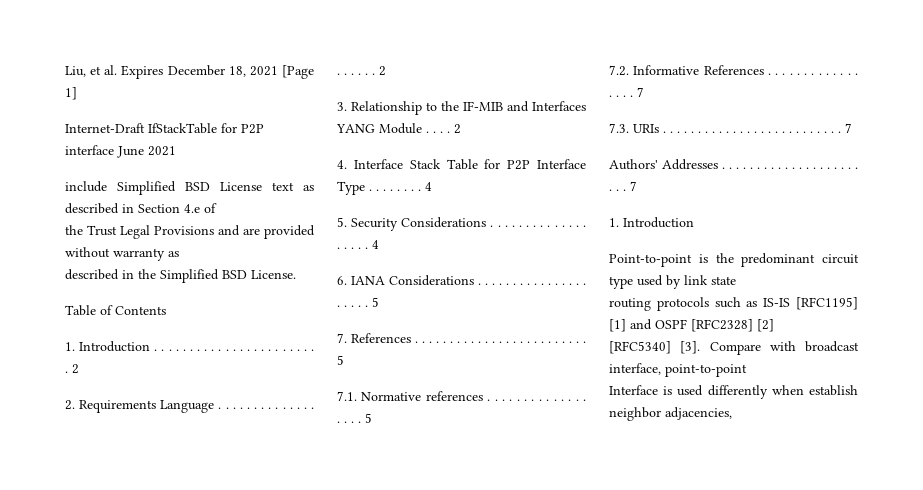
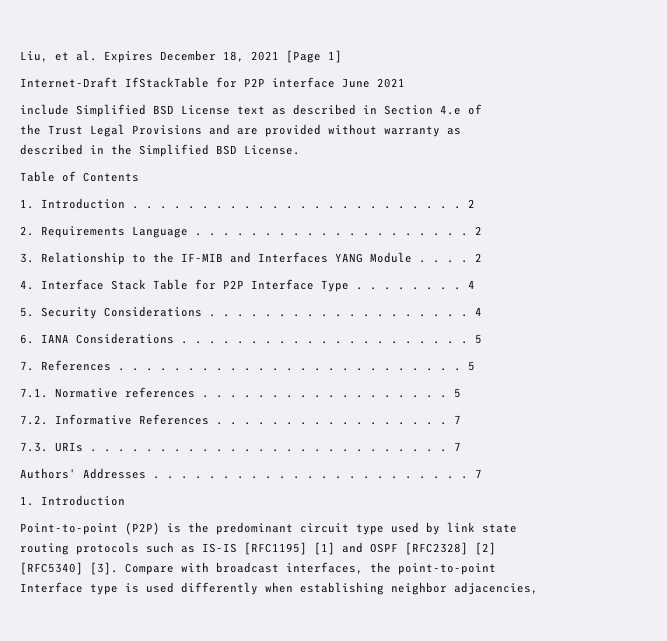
(692, 260) none -> [125,522,160,535] (P2P)
[609,363,661,375] interface, -> [286,562,391,574] interfaces, the
(658, 390) none -> [90,584,118,595] type
[809,385,858,396] establish -> [300,582,384,595] establishing

